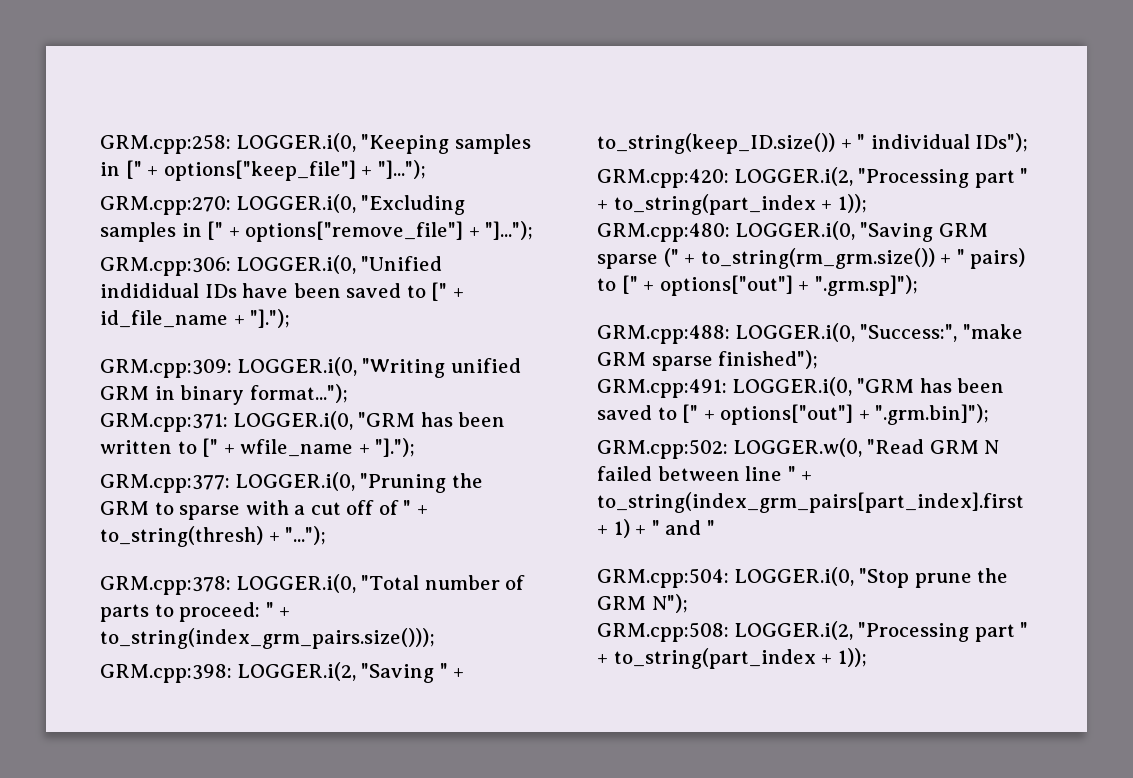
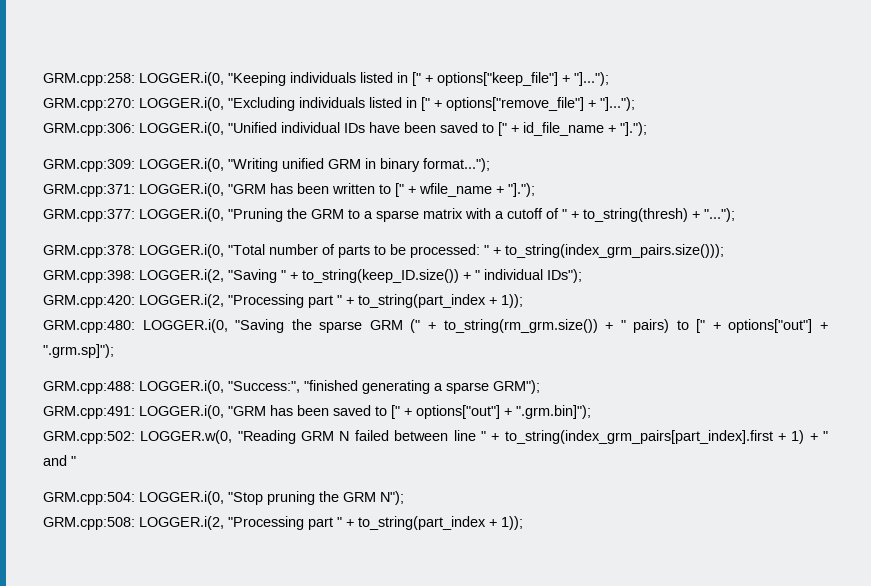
[454,134,531,154] samples -> [290,72,393,83] individuals listed
[100,222,176,242] samples -> [299,97,402,108] individuals listed
[100,283,199,298] indididual -> [281,122,340,133] individual
[179,500,375,520] sparse with a cut off -> [364,208,543,222] a sparse matrix with a cutoff
[179,602,261,622] proceed: -> [390,244,480,258] be processed:
[938,223,988,237] [597,254,658,269] GRM sparse -> [291,319,403,333] the sparse GRM
[962,324,1023,339] [597,350,819,371] "make GRM sparse finished"); -> [304,380,540,394] "finished generating a sparse GRM");
[867,439,925,454] "Read -> [237,430,296,444] "Reading
[914,573,972,588] prune -> [267,491,315,505] pruning

